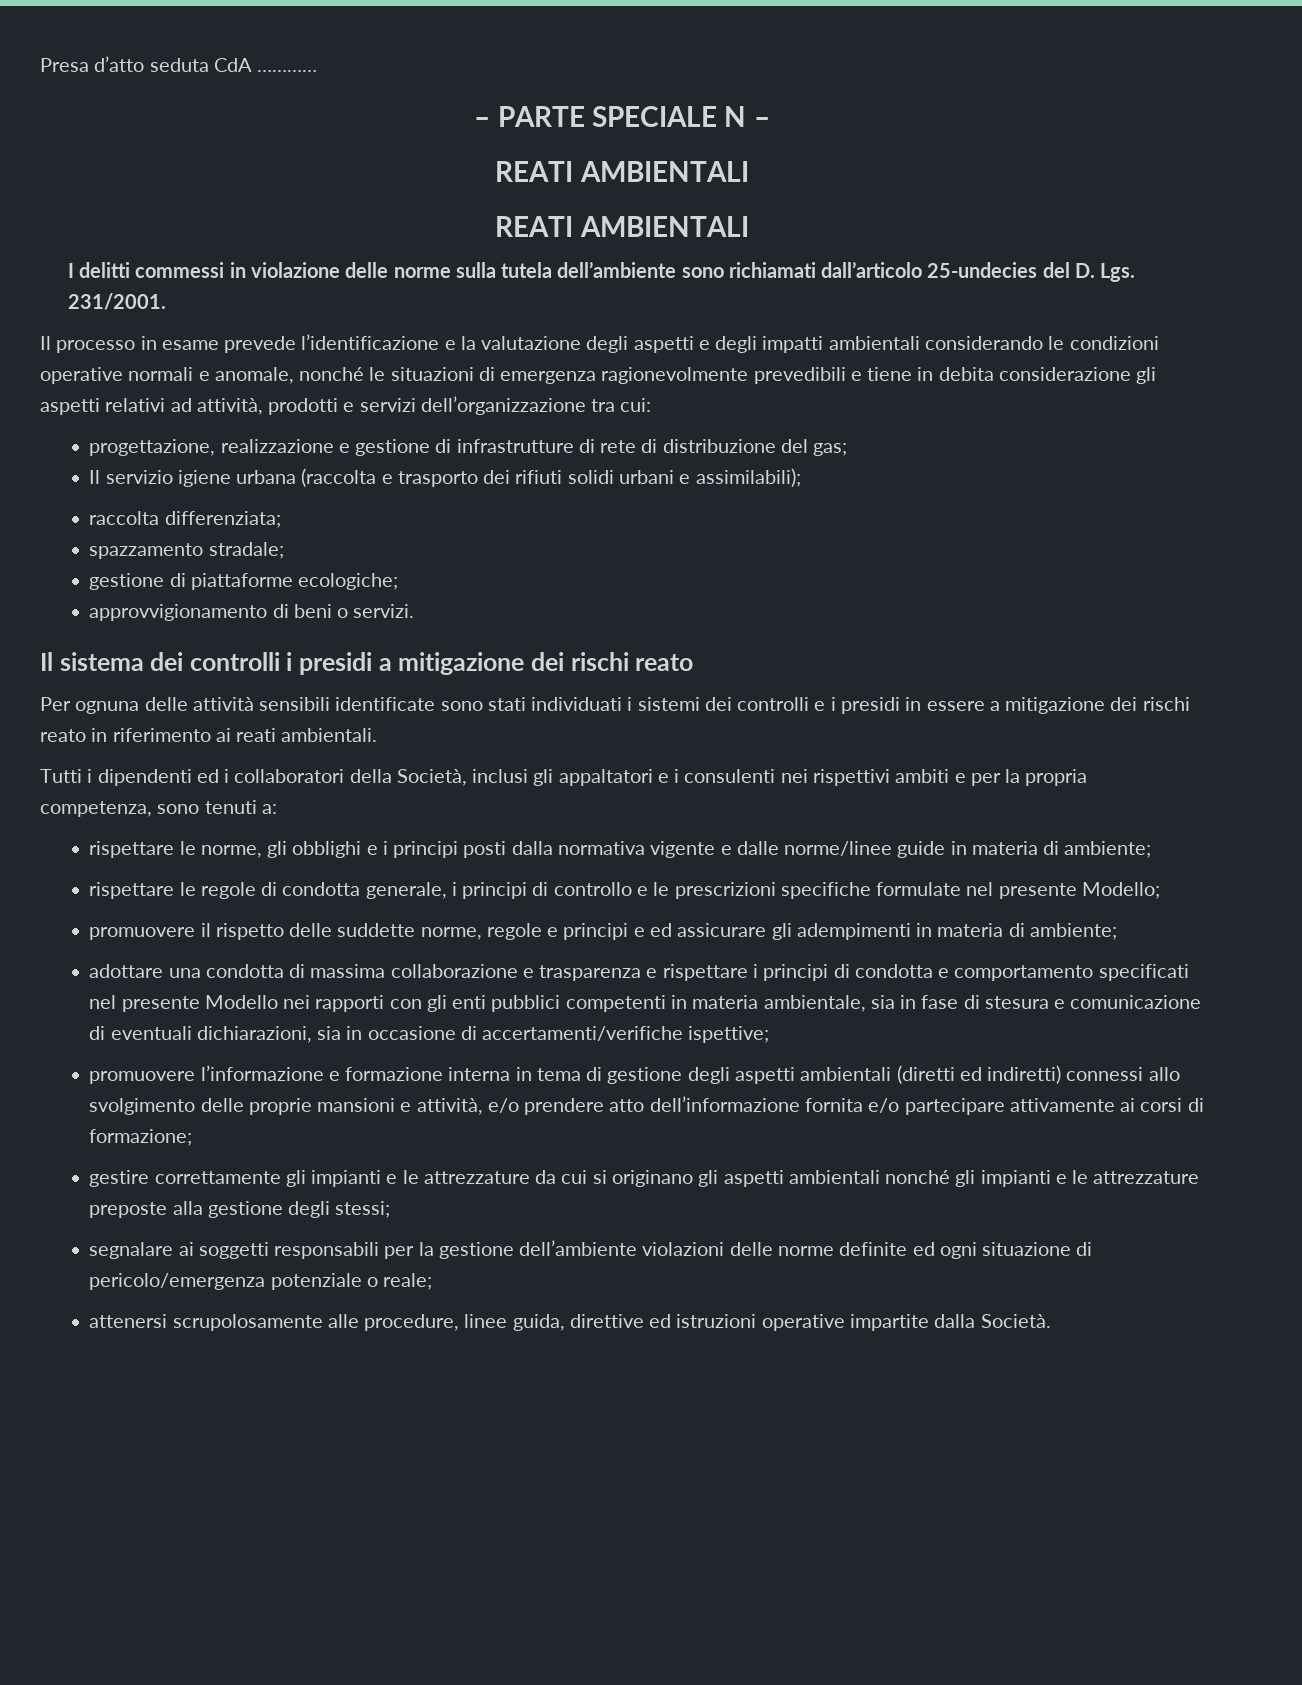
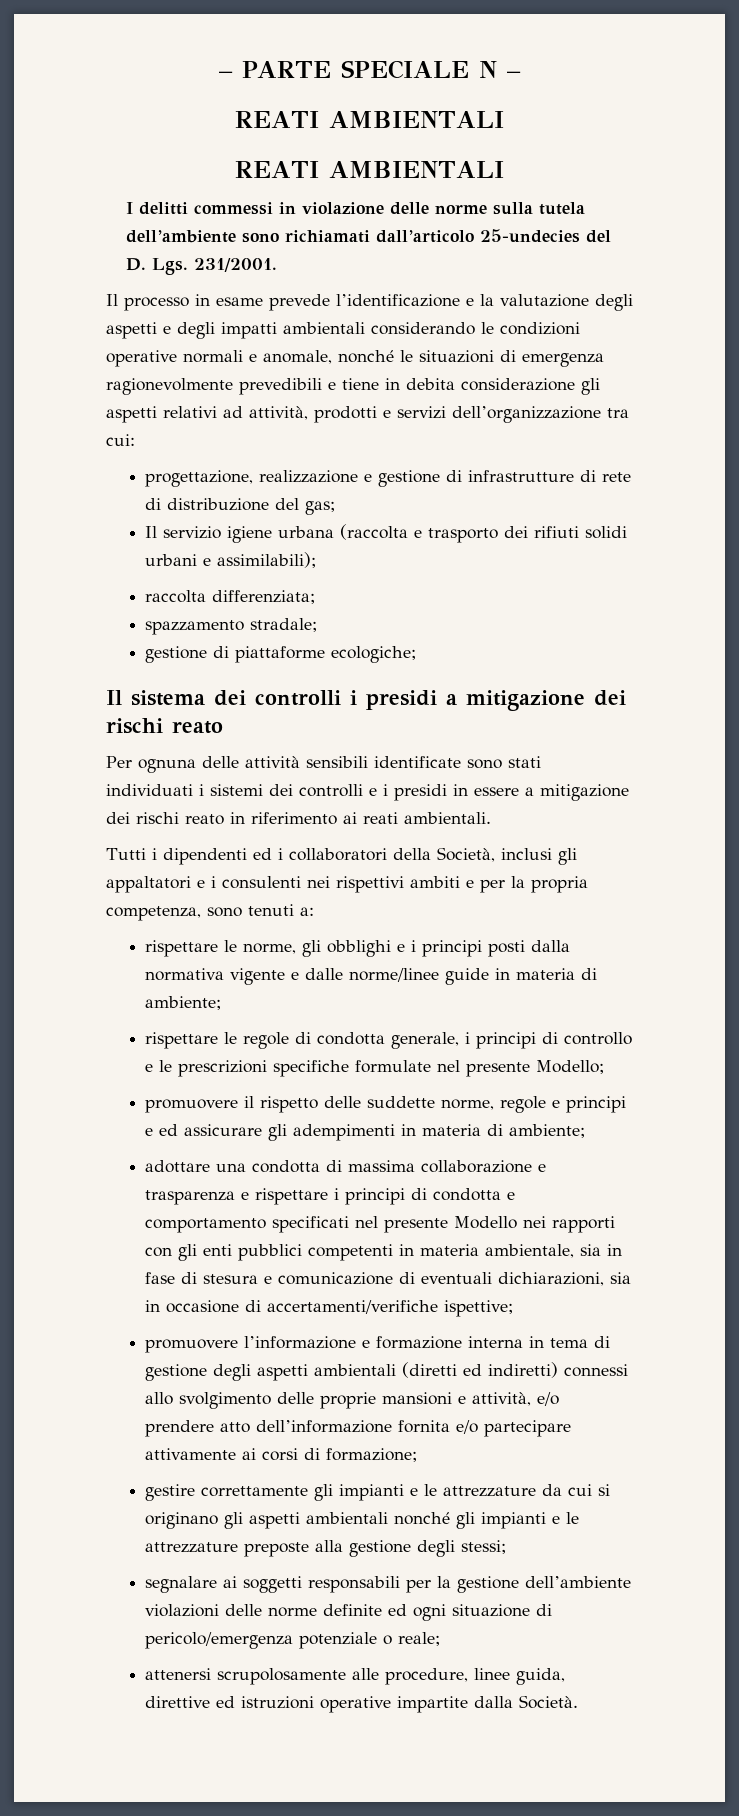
[40,56,318,72] Presa d’atto seduta CdA ………… // -> (218, 74) none
[89,604,415,621] // approvvigionamento di beni o servizi. -> (417, 654) none

